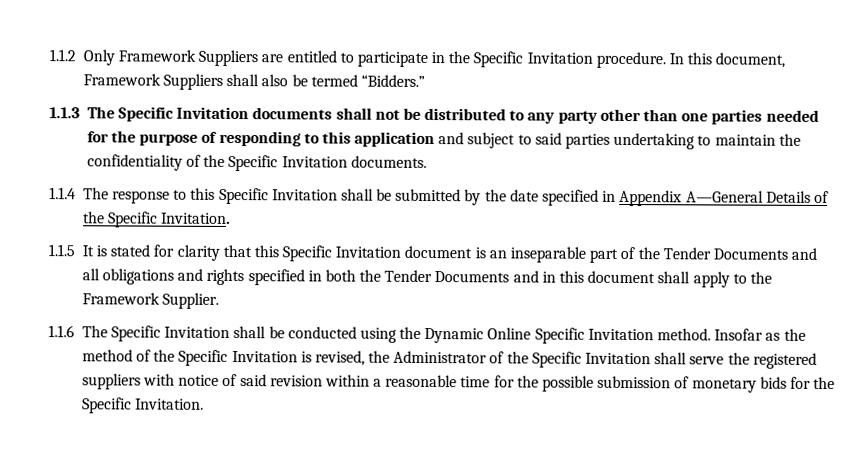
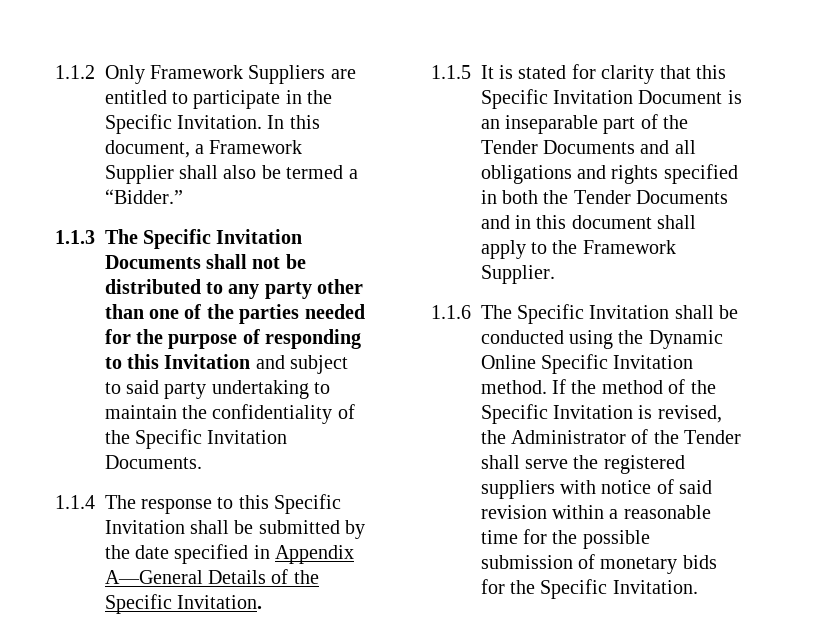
[526,51,666,69] Invitation procedure. -> [176,115,262,129] Invitation.
[82,73,224,90] Framework Suppliers -> [194,140,303,154] [104,165,174,184] a Framework Supplier
[360,74,425,87] “Bidders.” -> [348,169,358,179] [104,189,183,204] a “Bidder.”
[252,107,333,120] documents -> [104,255,201,269] Documents
(709, 117) none -> [184,304,234,319] of the
[354,131,436,148] application -> [164,354,251,369] Invitation
[565,133,611,149] parties -> [164,382,207,399] party
[350,155,427,168] documents. -> [104,455,202,469] Documents.
[404,245,473,259] document -> [638,90,723,104] Document
[714,328,781,341] Insofar as -> [551,379,566,394] If
[531,351,652,368] Specific Invitation -> [684,430,742,444] Tender

